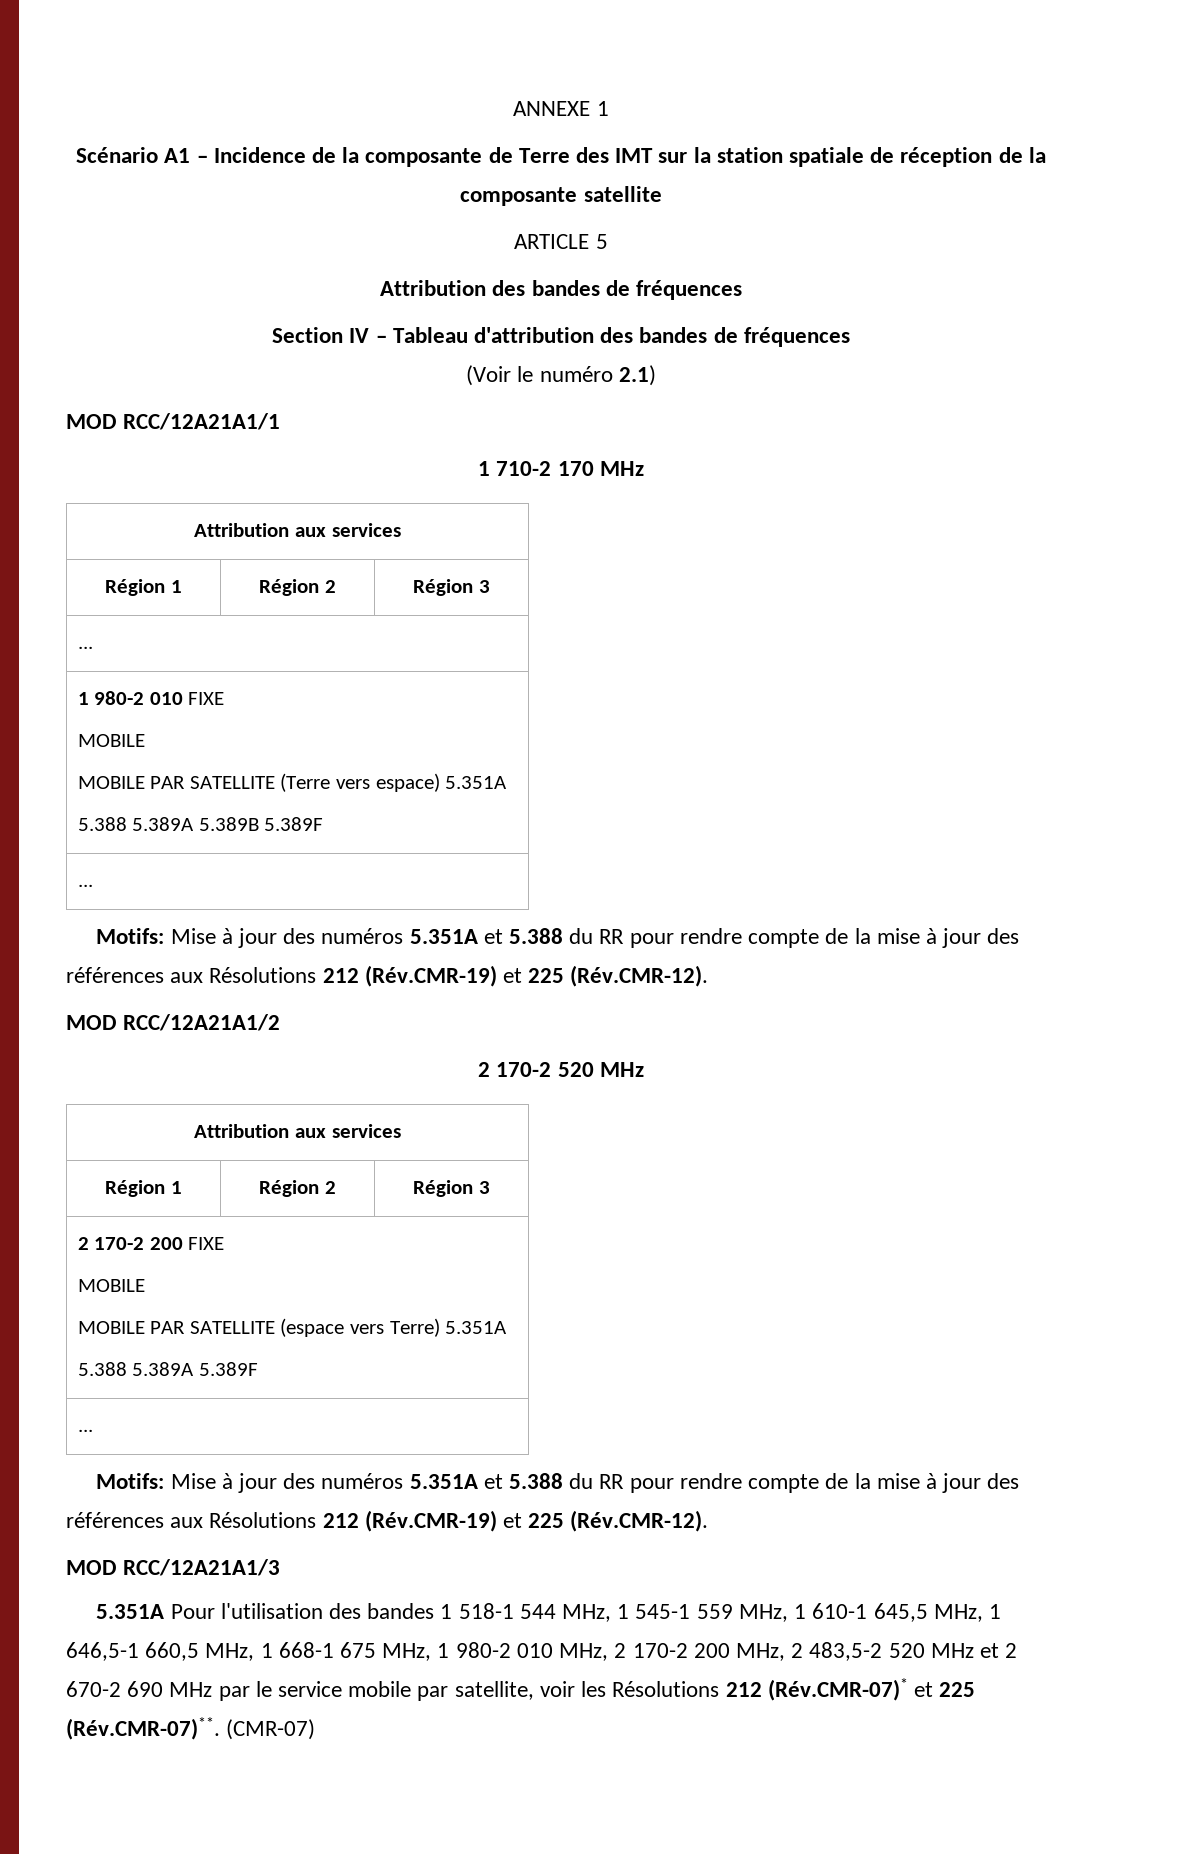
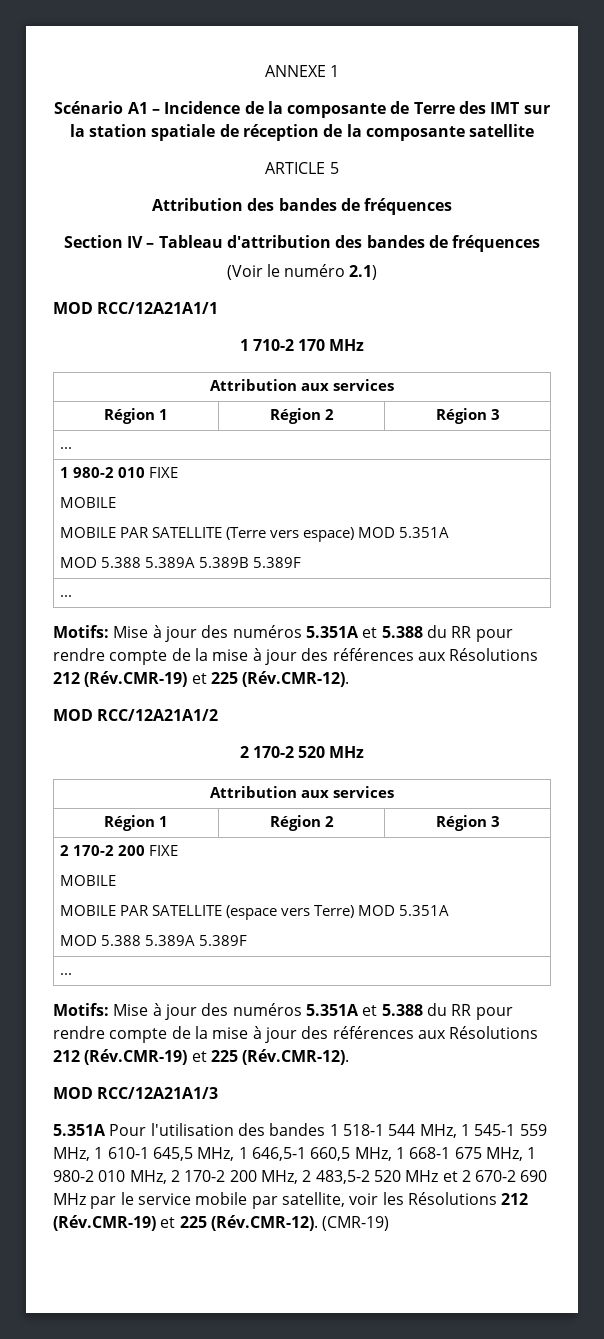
[445,776,508,789] 5.351A // -> [357,527,449,538] [59,557,97,568] MOD 5.351A // MOD
[445,1321,508,1334] 5.351A // -> [357,905,449,916] [59,935,97,946] MOD 5.351A // MOD
[767,1678,976,1701] [66,1717,316,1740] (Rév.CMR-07)* et 225 (Rév.CMR-07)**. (CMR-07) -> [53,1215,390,1231] (Rév.CMR-19) et 225 (Rév.CMR-12). (CMR-19)

